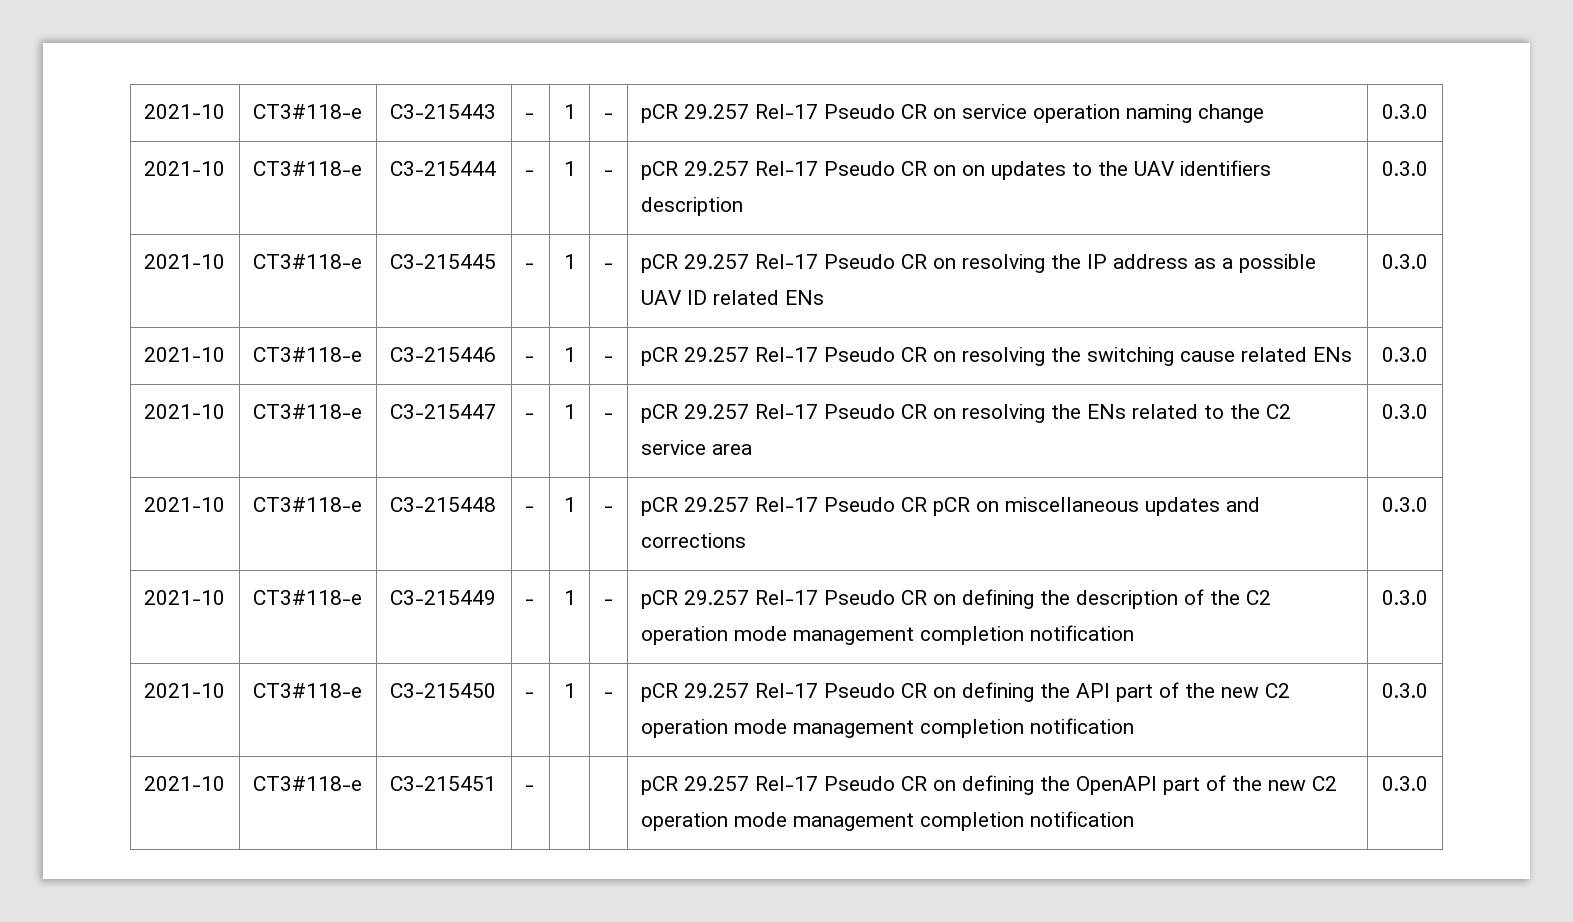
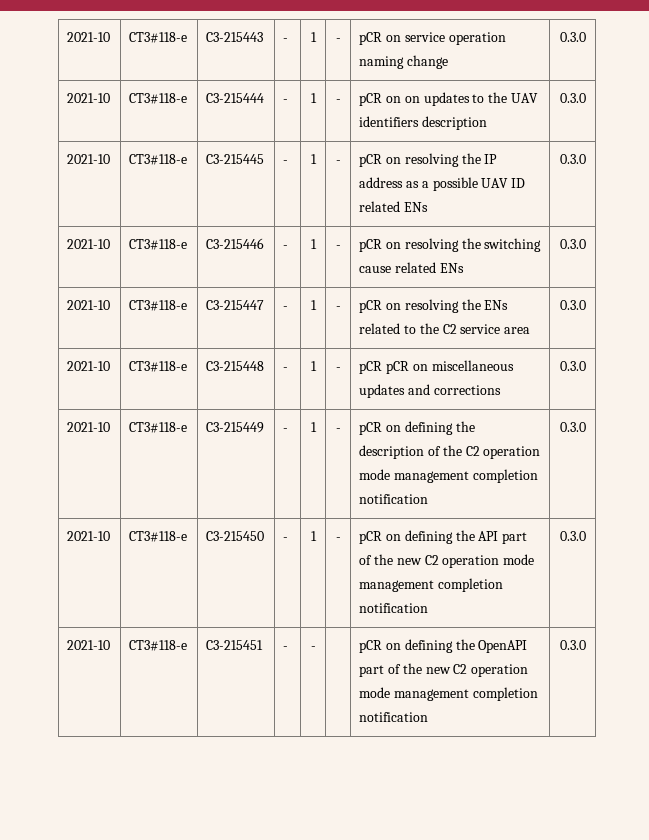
[683,104,927,119] 29.257 Rel-17 Pseudo CR -> (383, 38) none
[683,161,927,176] 29.257 Rel-17 Pseudo CR -> (383, 99) none
[683,254,927,269] 29.257 Rel-17 Pseudo CR -> (383, 160) none
[683,347,927,362] 29.257 Rel-17 Pseudo CR -> (383, 245) none
[683,404,927,419] 29.257 Rel-17 Pseudo CR -> (383, 306) none
[683,497,927,512] 29.257 Rel-17 Pseudo CR -> (383, 367) none
[683,590,927,605] 29.257 Rel-17 Pseudo CR -> (383, 428) none
[683,683,927,698] 29.257 Rel-17 Pseudo CR -> (383, 537) none
[640,776,927,795] | | pCR 29.257 Rel-17 Pseudo CR -> [310,646,316,650] [359,640,383,653] - | | pCR

